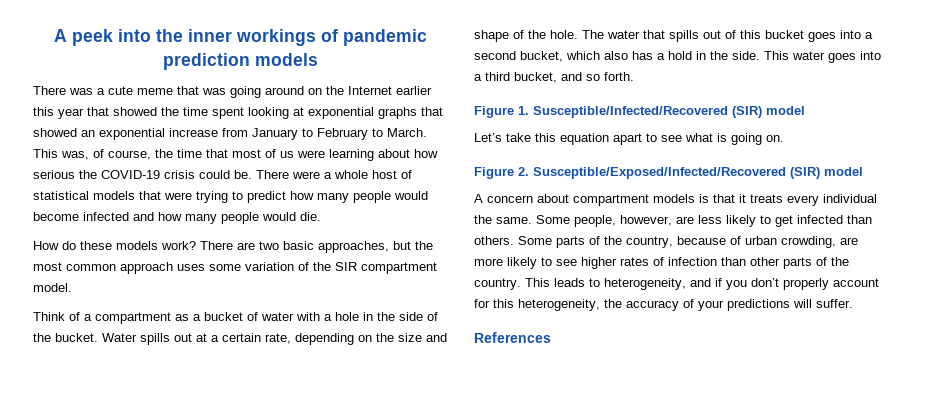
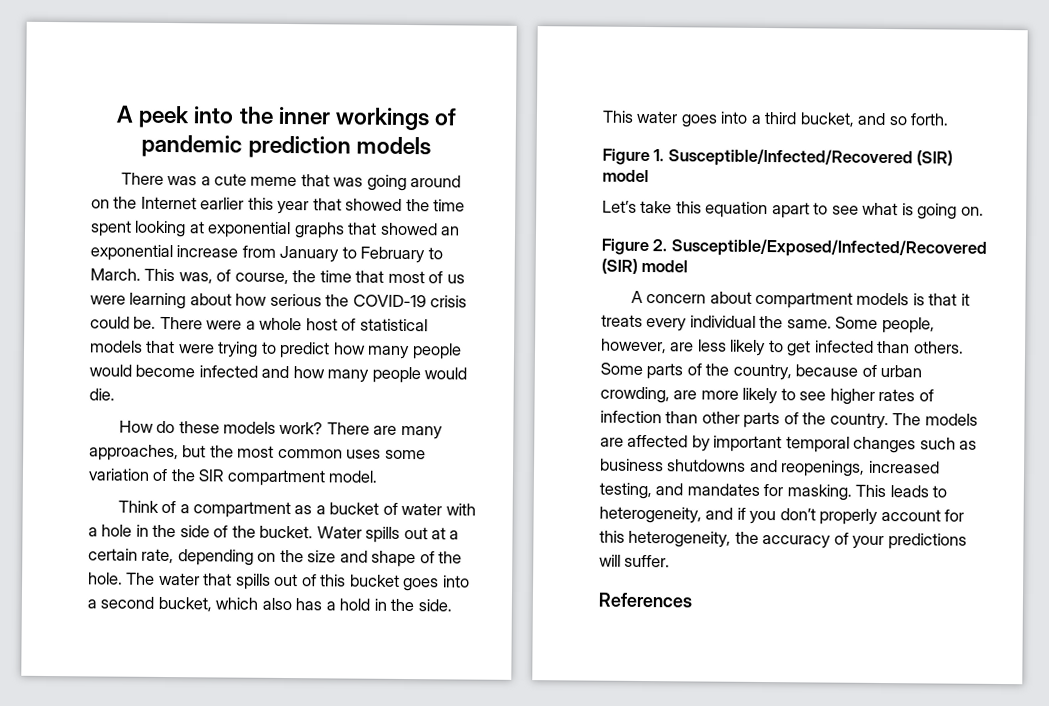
[259,241,314,250] two basic -> [400,425,443,440] many
[120,262,173,274] approach -> (343, 453) none
(521, 284) none -> [892,413,978,426] [600,434,978,454] [600,458,940,477] [599,482,852,501] The models are affected by important temporal changes such as business shutdowns and reopenings, increased testing, and mandates for masking.

